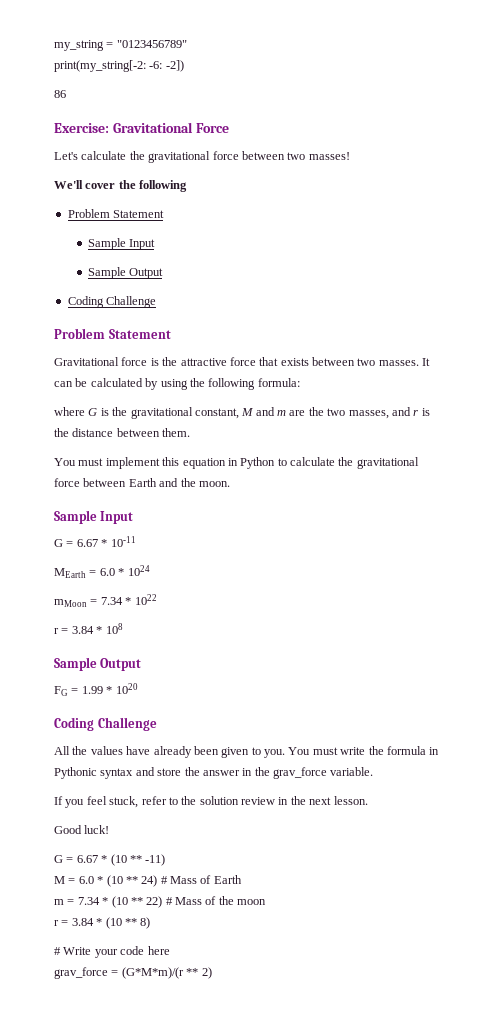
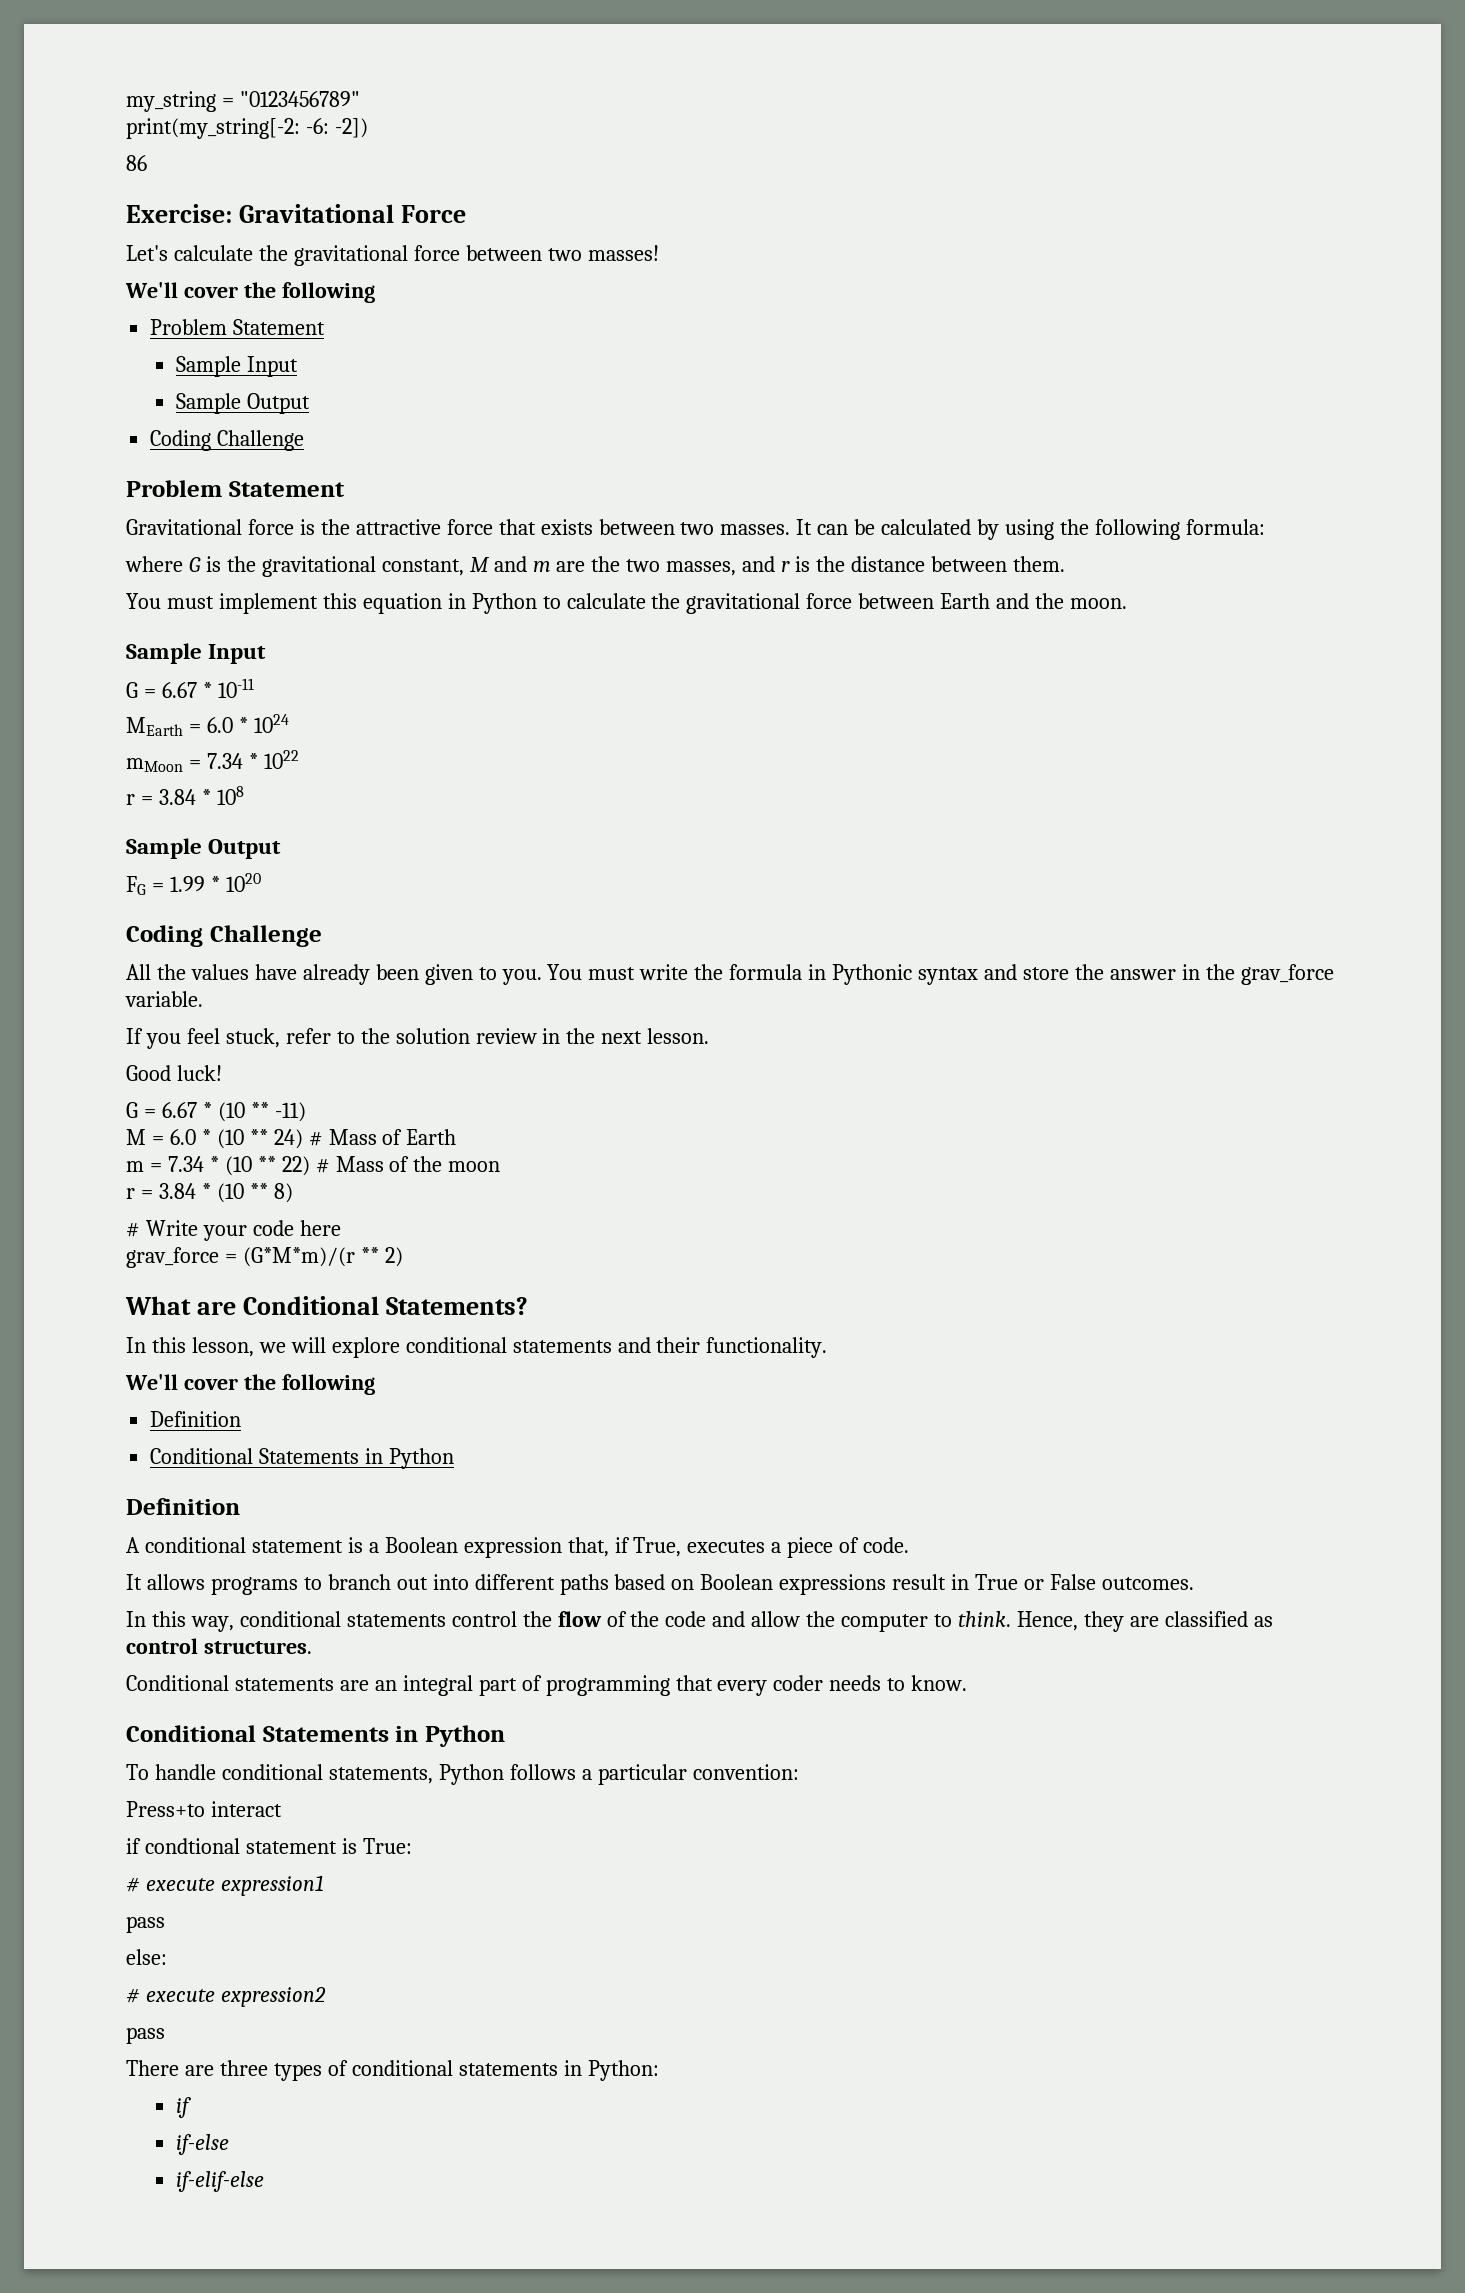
(212, 973) none -> [125,1296,528,1315] [126,1337,828,1358] [125,1374,375,1395] [150,1411,242,1427] [150,1448,455,1469] [126,1498,240,1515] [126,1537,910,1558] [126,1574,1194,1595] [126,1611,1273,1632] [126,1638,312,1654] [126,1675,968,1696] [126,1725,505,1747] [126,1764,799,1785] [126,1801,282,1817] [126,1838,412,1854] [126,1875,324,1896] [126,1916,165,1933] [126,1949,167,1965] [126,1987,326,2007] [126,2027,165,2044] [126,2060,659,2081] [176,2097,192,2118] [176,2134,230,2155] [176,2171,265,2192] // What are Conditional Statements? // In this lesson, we will explore conditional statements and their functionality. // We'll cover the following // Definition // Conditional Statements in Python // Definition // A conditional statement is a Boolean expression that, if True, executes a piece of code. // It allows programs to branch out into different paths based on Boolean expressions result in True or False outcomes. // In this way, conditional statements control the flow of the code and allow the computer to think. Hence, they are classified as control structures. // Conditional statements are an integral part of programming that every coder needs to know. // Conditional Statements in Python // To handle conditional statements, Python follows a particular convention: // Press+to interact // if condtional statement is True: // # execute expression1 // pass // else: // # execute expression2 // pass // There are three types of conditional statements in Python: // if // if-else // if-elif-else

